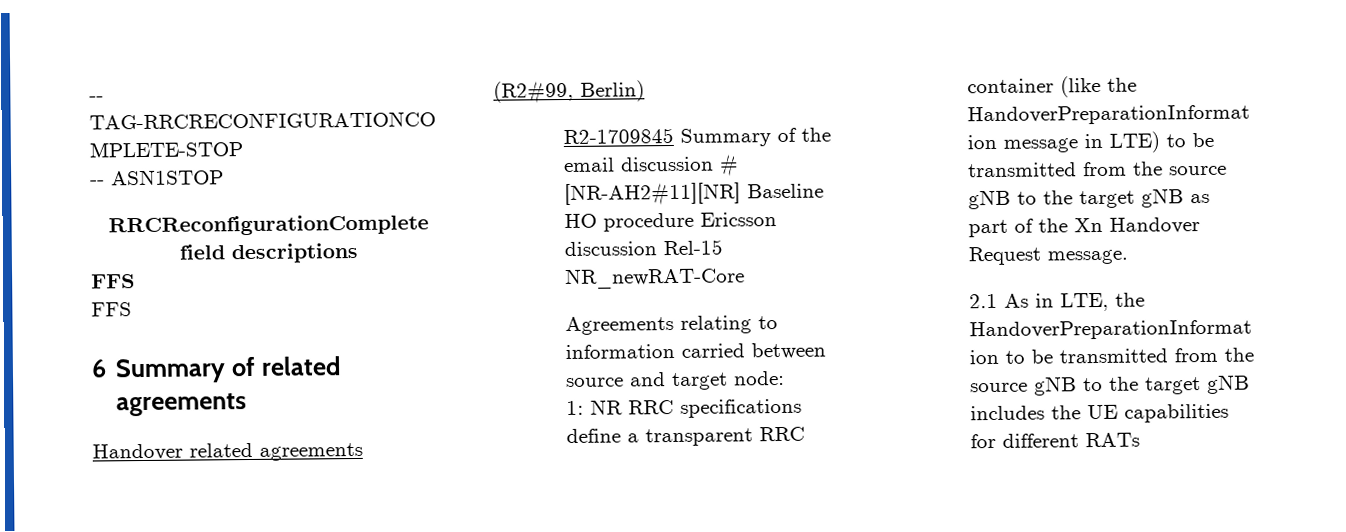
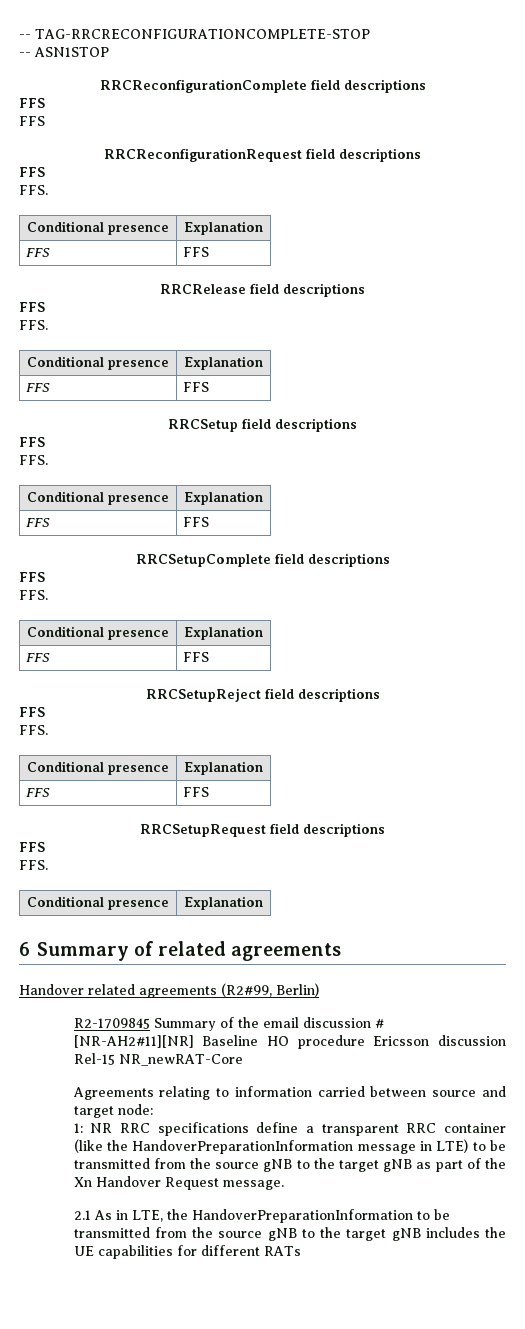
(132, 309) none -> [104,148,421,162] [19,167,45,177] [19,185,48,195] [27,221,169,235] [184,221,263,235] [25,248,50,257] [182,247,209,257] [160,283,365,297] [19,302,45,312] [19,320,48,330] [27,356,169,370] [184,356,263,370] [25,383,50,392] [182,382,209,392] [168,418,357,432] [19,437,45,447] [19,455,48,465] [27,491,169,505] [184,491,263,505] [25,518,50,527] [182,517,209,527] [135,553,390,567] [19,572,45,582] [19,590,48,600] [27,626,169,640] [184,626,263,640] [25,653,50,662] [182,652,209,662] [145,688,380,702] [19,707,45,717] [19,725,48,735] [27,761,169,775] [184,761,263,775] [25,788,50,797] [182,787,209,797] [140,823,385,837] [19,842,45,852] [19,860,48,870] [27,896,169,910] [184,896,263,910] // RRCReconfigurationRequest field descriptions // FFS // FFS. // Conditional presence | Explanation // FFS | FFS // RRCRelease field descriptions // FFS // FFS. // Conditional presence | Explanation // FFS | FFS // RRCSetup field descriptions // FFS // FFS. // Conditional presence | Explanation // FFS | FFS // RRCSetupComplete field descriptions // FFS // FFS. // Conditional presence | Explanation // FFS | FFS // RRCSetupReject field descriptions // FFS // FFS. // Conditional presence | Explanation // FFS | FFS // RRCSetupRequest field descriptions // FFS // FFS. // Conditional presence | Explanation

